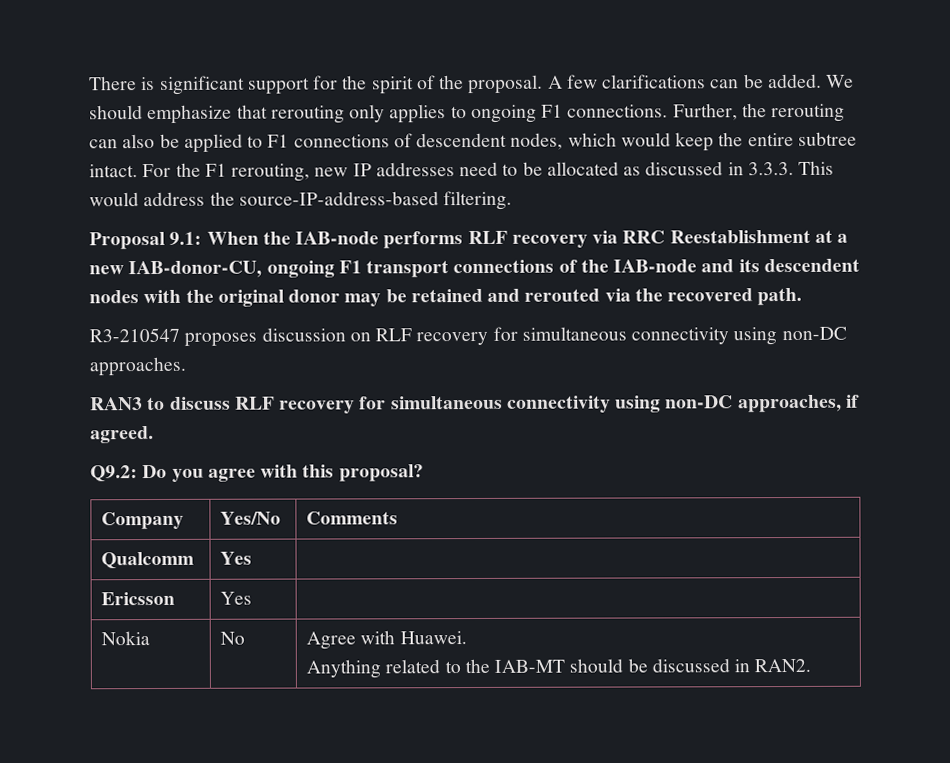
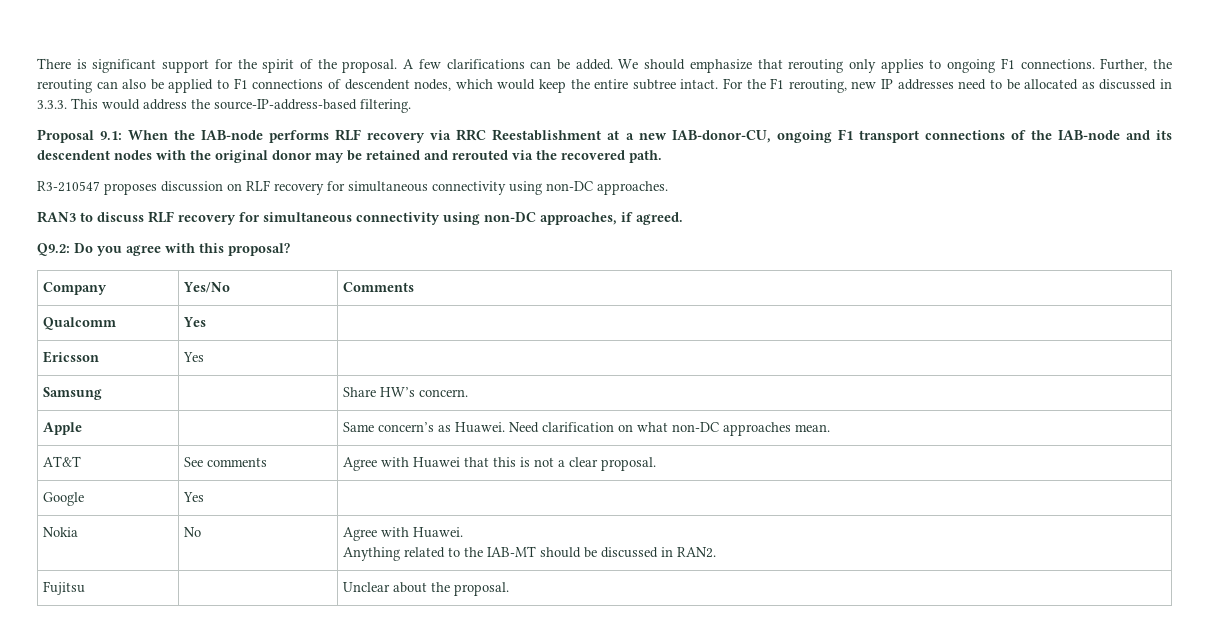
(252, 598) none -> [43,387,103,400] [343,387,469,397] [43,422,83,435] [343,422,831,436] [43,456,82,467] [184,457,268,467] [343,457,657,471] [43,492,85,506] [183,492,205,502] // Samsung | | Share HW’s concern. // Apple | | Same concern’s as Huawei. Need clarification on what non-DC approaches mean. // AT&T | See comments | Agree with Huawei that this is not a clear proposal. // Google | Yes |
(812, 665) none -> [43,581,86,595] [343,582,510,596] // Fujitsu | | Unclear about the proposal.

